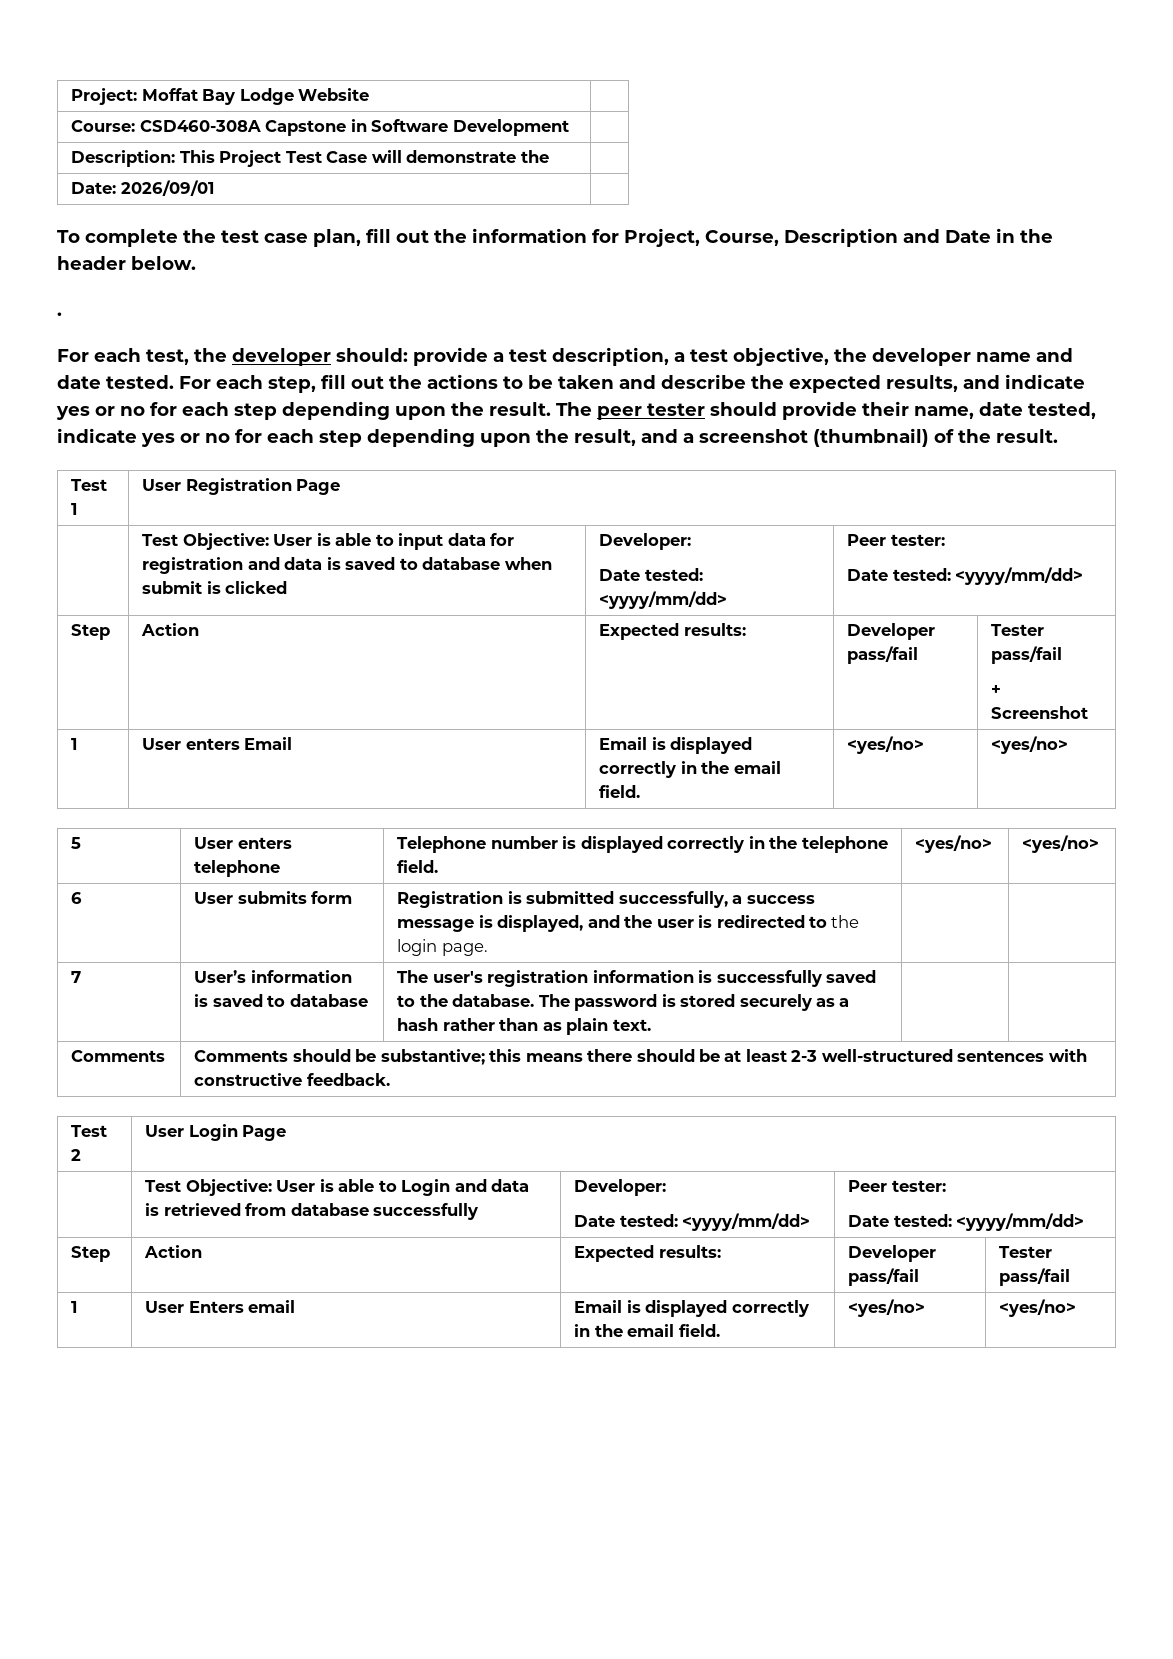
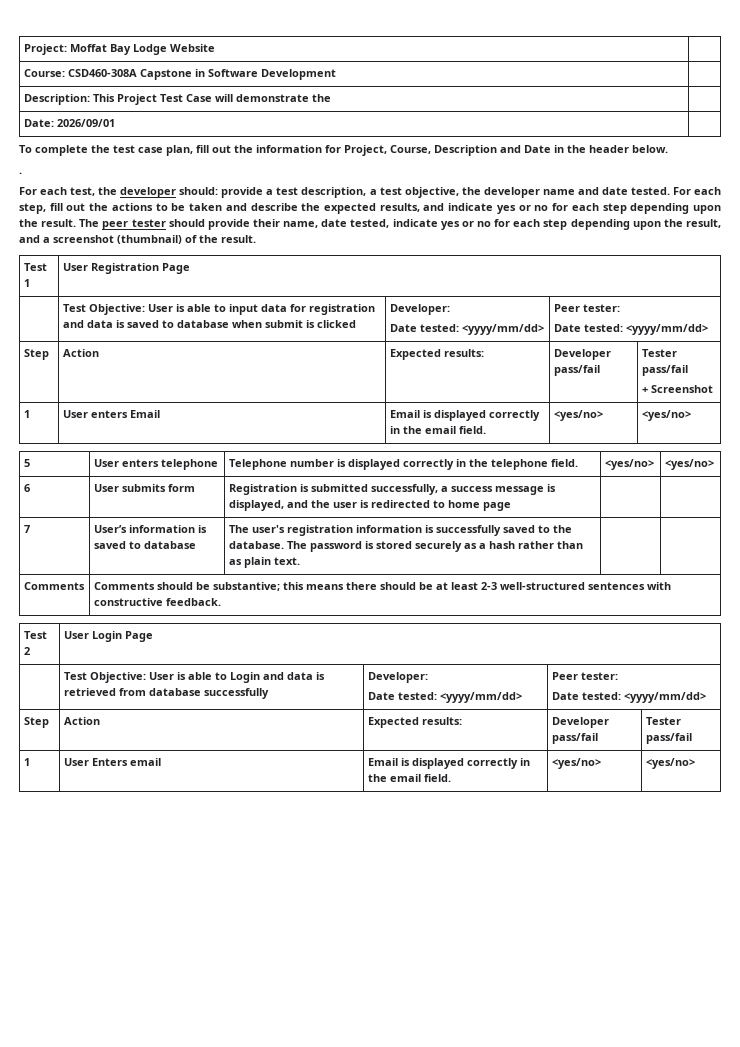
[831,915,860,928] [397,939,488,956] the login page. -> [447,500,511,511] home page

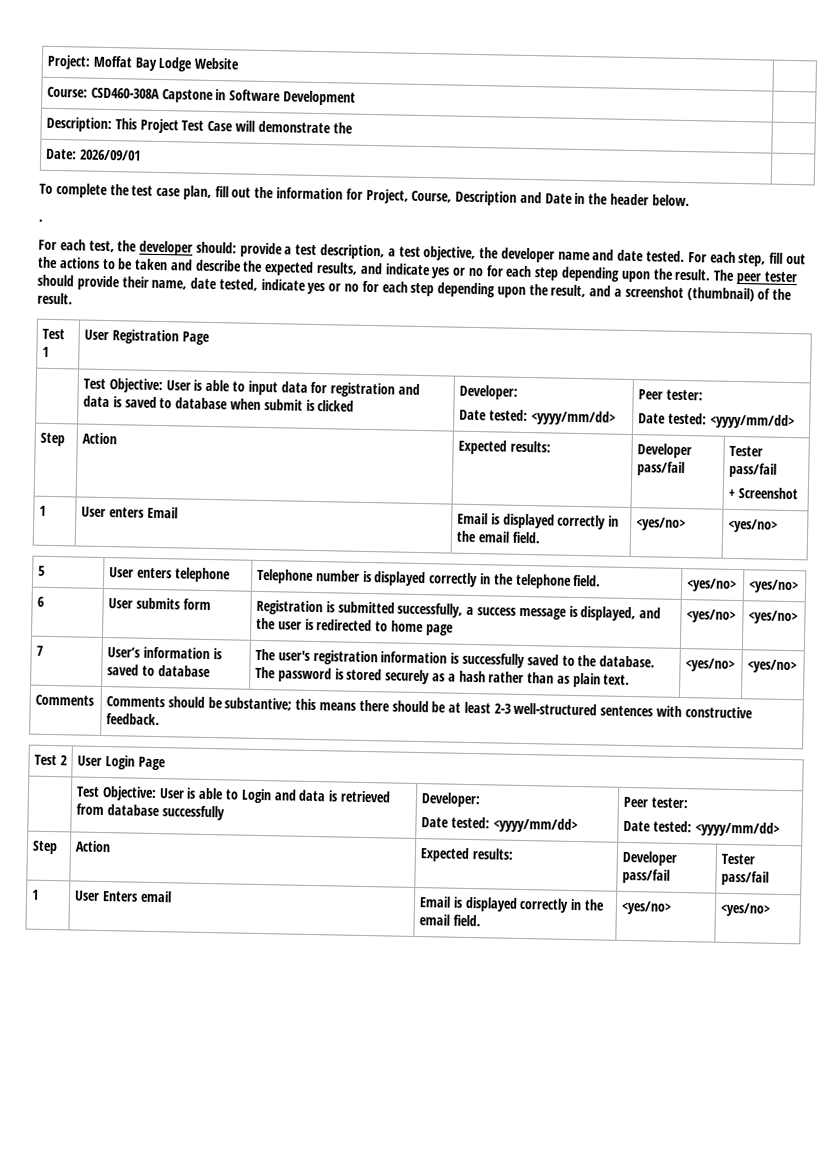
(511, 506) | -> [686,609,737,624] [748,610,799,625] <yes/no> | <yes/no>
(300, 561) | -> [685,658,736,673] [747,659,798,674] <yes/no> | <yes/no>

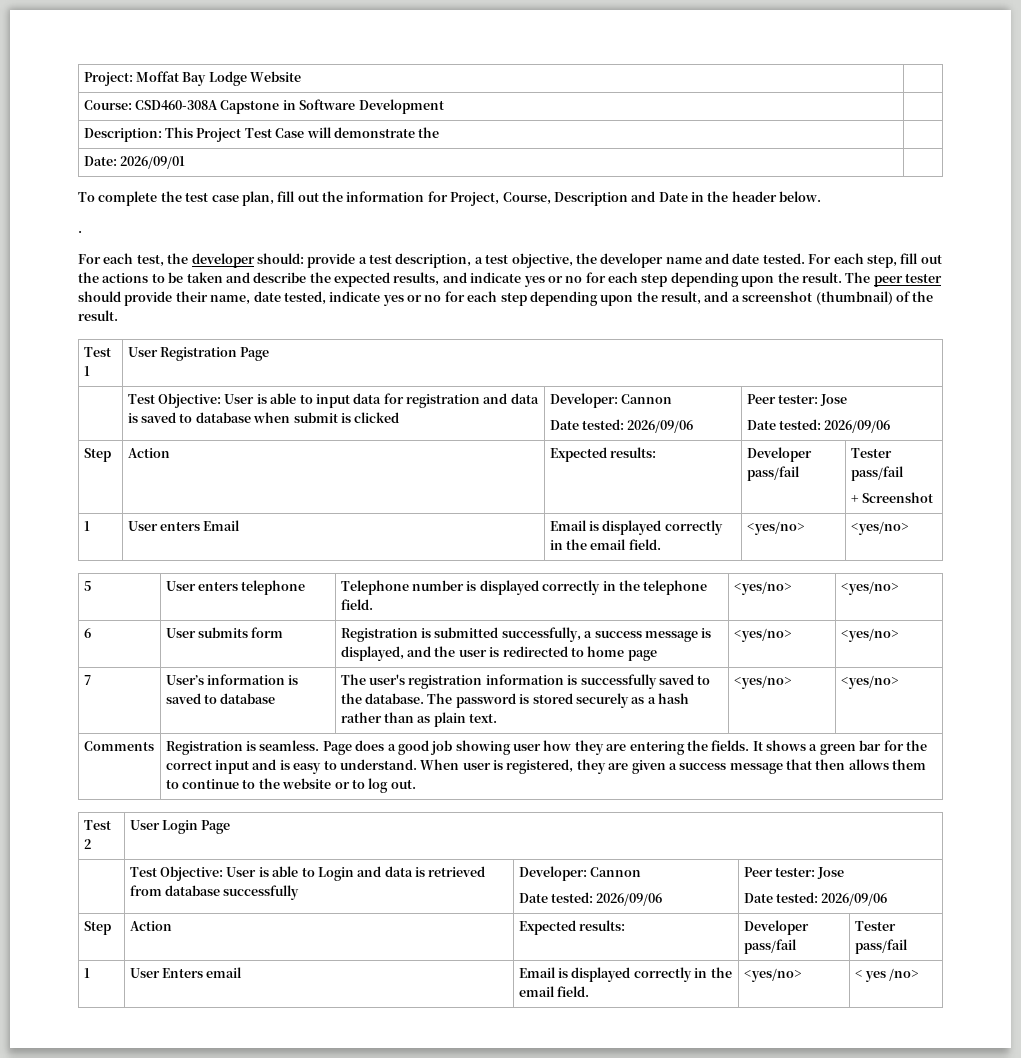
[459,409,616,426] [638,389,703,401] [638,412,795,430] // Date tested: <yyyy/mm/dd> | Peer tester: // Date tested: <yyyy/mm/dd> -> [621,394,673,404] [549,419,694,433] [746,394,848,406] [746,419,891,433] Cannon // Date tested: 2026/09/06 | Peer tester: Jose // Date tested: 2026/09/06
[106,696,753,719] [106,713,161,726] Comments should be substantive; this means there should be at least 2-3 well-structured sentences with constructive feedback. -> [165,740,927,755] [165,759,927,774] [165,778,416,793] Registration is seamless. Page does a good job showing user how they are entering the fields. It shows a green bar for the correct input and is easy to understand. When user is registered, they are given a success message that then allows them to continue to the website or to log out.
[421,816,578,834] [623,796,689,809] [623,820,780,837] // Date tested: <yyyy/mm/dd> | Peer tester: // Date tested: <yyyy/mm/dd> -> [590,867,642,877] [518,892,663,906] [743,867,845,879] [743,892,888,906] Cannon // Date tested: 2026/09/06 | Peer tester: Jose // Date tested: 2026/09/06
[720,902,772,917] <yes/no> -> [854,968,920,982] < yes /no>

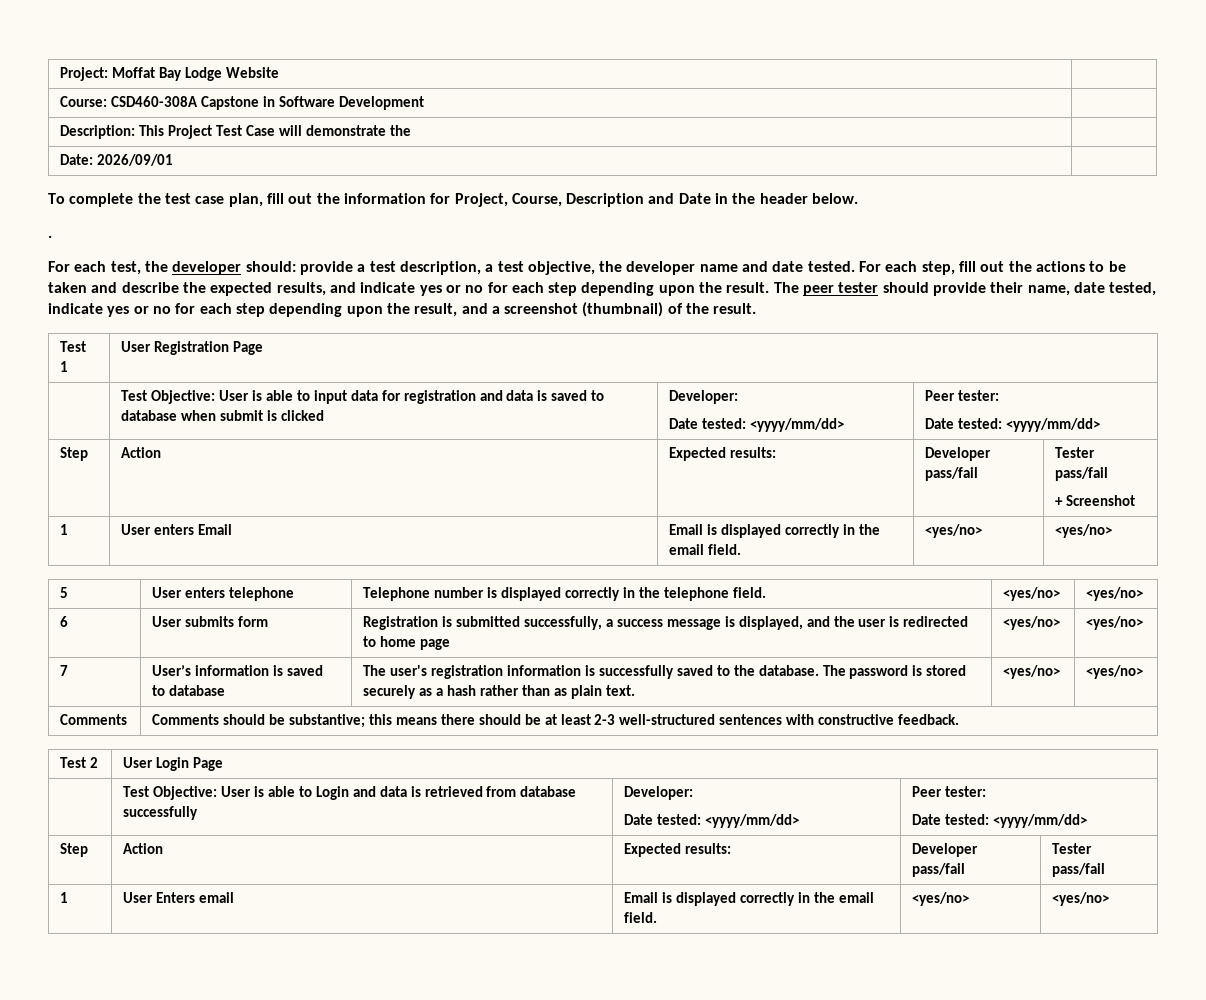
[621,394,673,404] [549,419,694,433] [746,394,848,406] [746,419,891,433] Cannon // Date tested: 2026/09/06 | Peer tester: Jose // Date tested: 2026/09/06 -> [669,418,845,432] [925,390,1000,401] [925,418,1101,432] // Date tested: <yyyy/mm/dd> | Peer tester: // Date tested: <yyyy/mm/dd>
[165,740,927,755] [165,759,927,774] [165,778,416,793] Registration is seamless. Page does a good job showing user how they are entering the fields. It shows a green bar for the correct input and is easy to understand. When user is registered, they are given a success message that then allows them to continue to the website or to log out. -> [152,714,960,728] Comments should be substantive; this means there should be at least 2-3 well-structured sentences with constructive feedback.
[590,867,642,877] [518,892,663,906] [743,867,845,879] [743,892,888,906] Cannon // Date tested: 2026/09/06 | Peer tester: Jose // Date tested: 2026/09/06 -> [624,814,800,828] [912,786,987,797] [912,814,1088,828] // Date tested: <yyyy/mm/dd> | Peer tester: // Date tested: <yyyy/mm/dd>
[854,968,920,982] < yes /no> -> [1052,892,1110,906] <yes/no>

